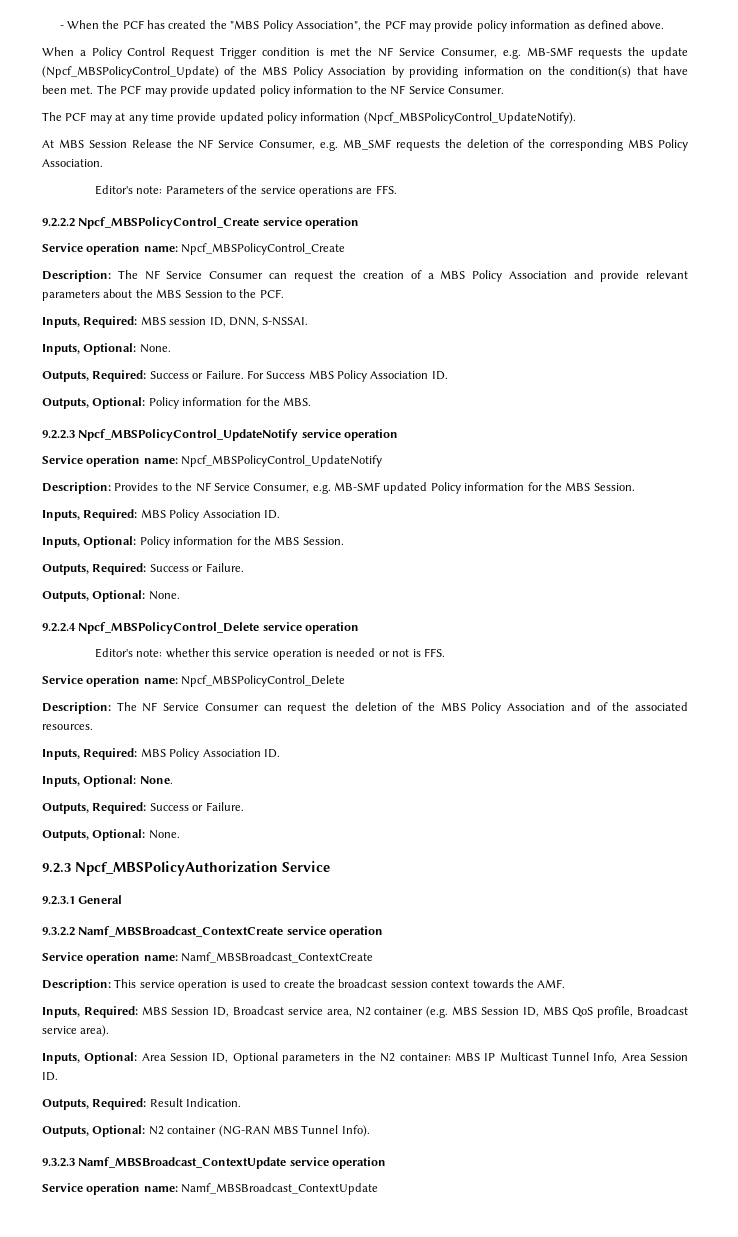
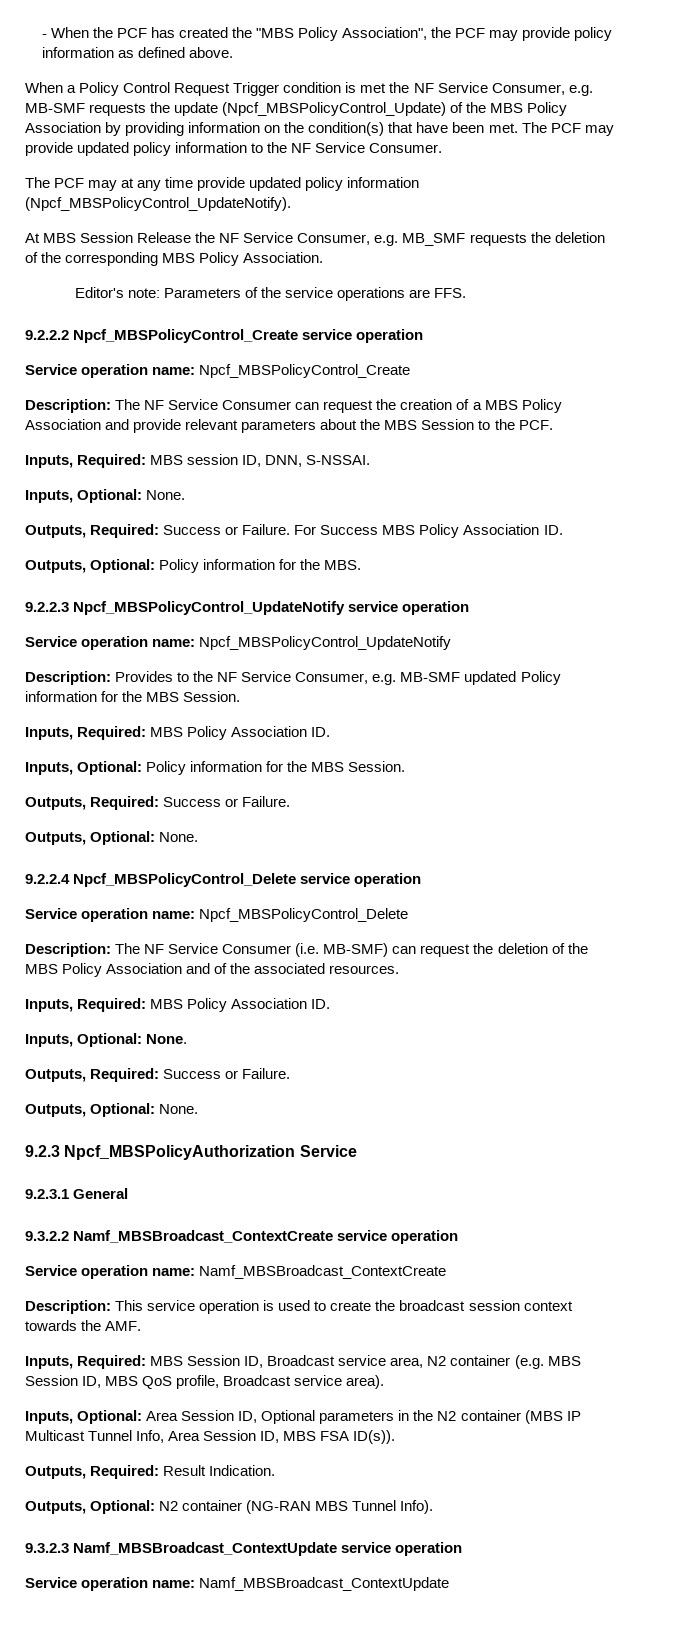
[94,648,445,660] // Editor's note: whether this service operation is needed or not is FFS. -> (422, 880) none
(259, 707) none -> [295,943,389,957] (i.e. MB-SMF)
[399,1052,480,1061] container: MBS -> [460,1410,563,1424] container (MBS
[42,1072,58,1081] ID. -> [260,1430,396,1444] ID, MBS FSA ID(s)).

